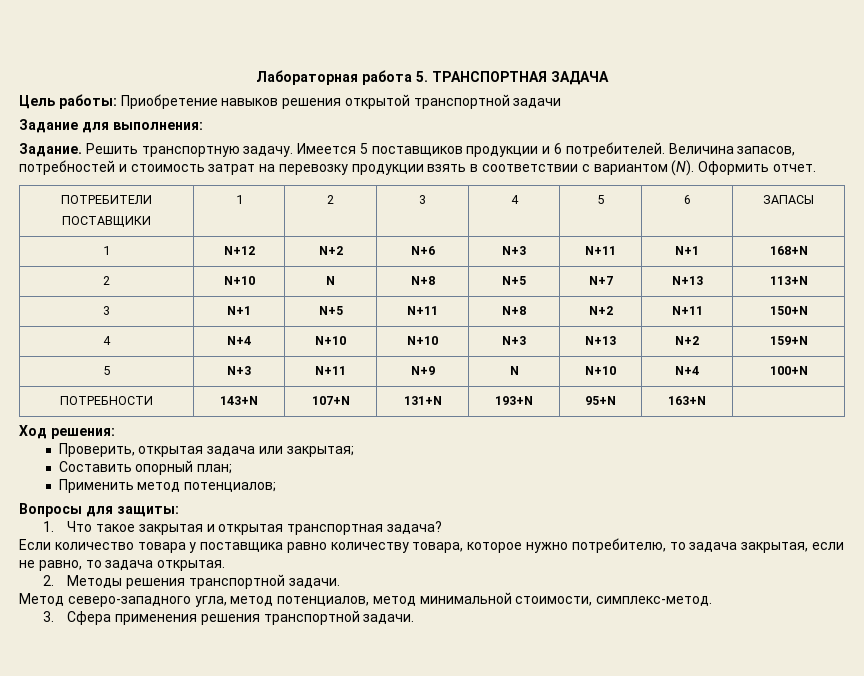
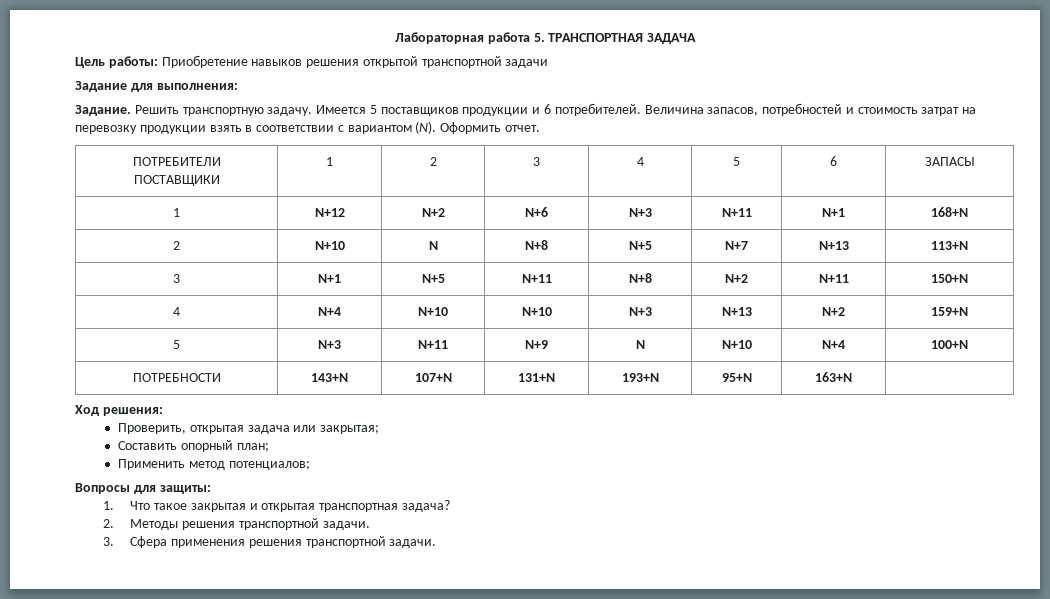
[19,538,844,553] [19,560,226,571] // Если количество товара у поставщика равно количеству товара, которое нужно потребителю, то задача закрытая, если не равно, то задача открытая. -> (450, 506) none
[19,592,713,607] // Метод северо-западного угла, метод потенциалов, метод минимальной стоимости, симплекс-метод. -> (370, 525) none

